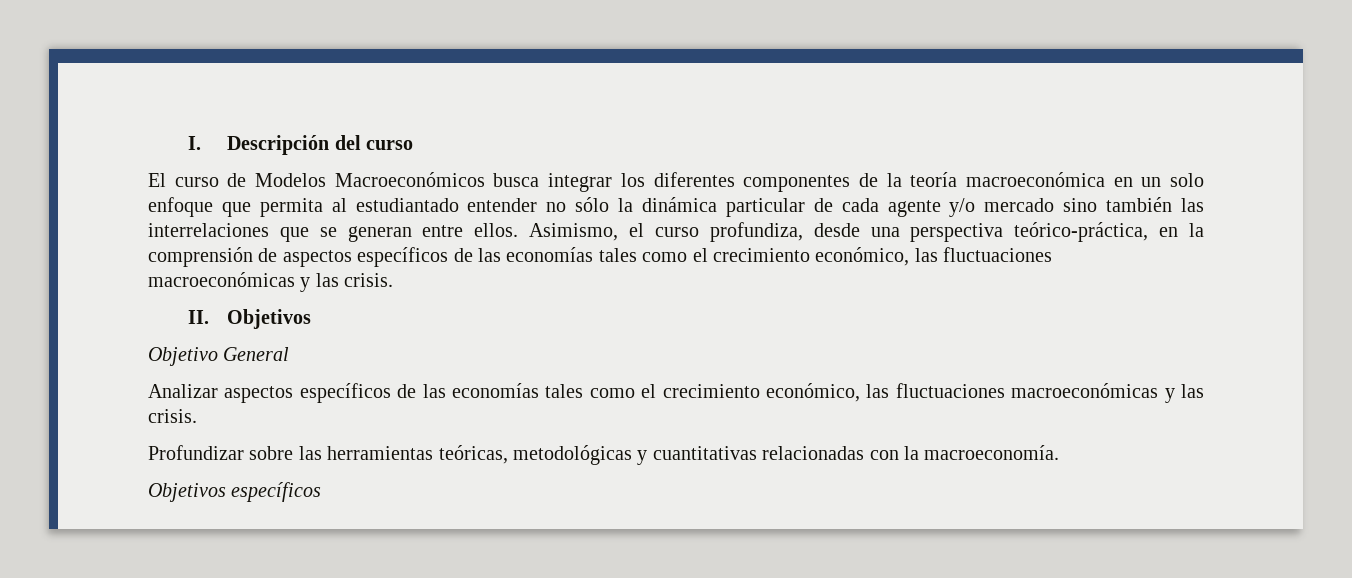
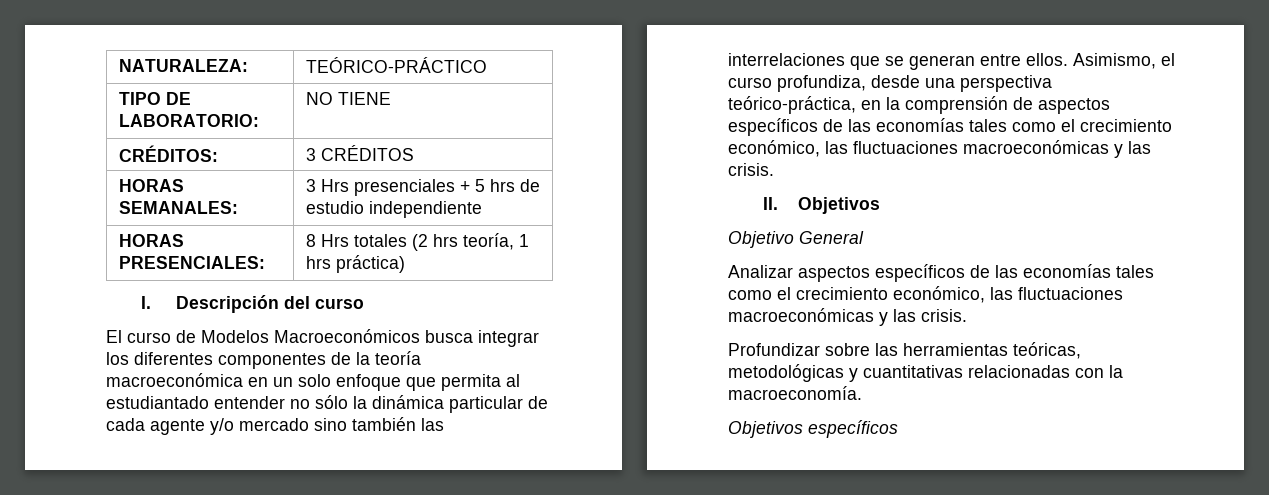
(187, 143) none -> [118,59,248,72] [305,57,487,73] [118,92,191,105] [118,114,259,127] [305,92,391,105] [118,145,218,162] [305,145,414,161] [118,179,184,192] [118,201,238,214] [305,179,540,196] [305,201,482,218] [118,234,184,247] [118,256,265,269] [305,233,529,251] [305,255,405,273] NATURALEZA: | TEÓRICO-PRÁCTICO // TIPO DE LABORATORIO: | NO TIENE // CRÉDITOS: | 3 CRÉDITOS // HORAS SEMANALES: | 3 Hrs presenciales + 5 hrs de estudio independiente // HORAS PRESENCIALES: | 8 Hrs totales (2 hrs teoría, 1 hrs práctica) //

